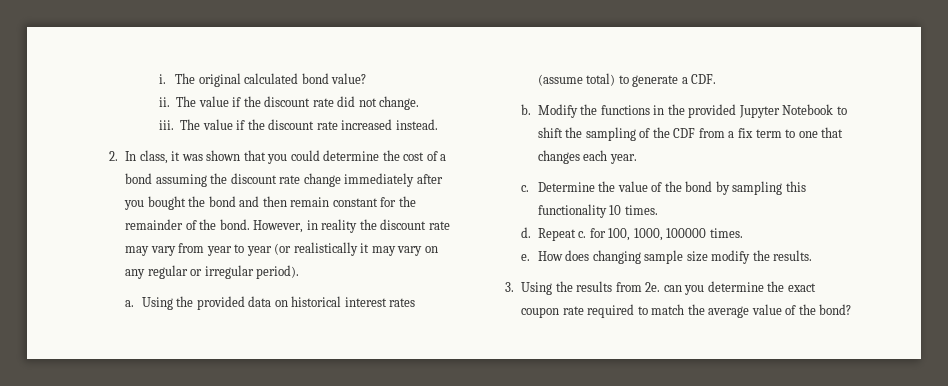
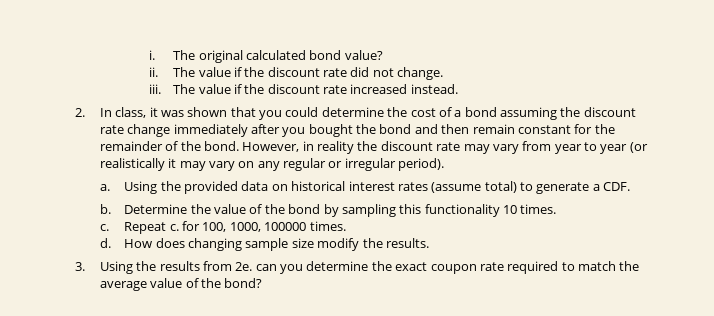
[537,104,847,118] [537,127,844,141] [537,150,637,164] [521,185,530,192] Modify the functions in the provided Jupyter Notebook to shift the sampling of the CDF from a fix term to one that changes each year. // c. -> (111, 209) none
[521,227,532,238] d. -> [99,224,109,231] c.
[521,254,531,261] e. -> [99,238,111,248] d.

